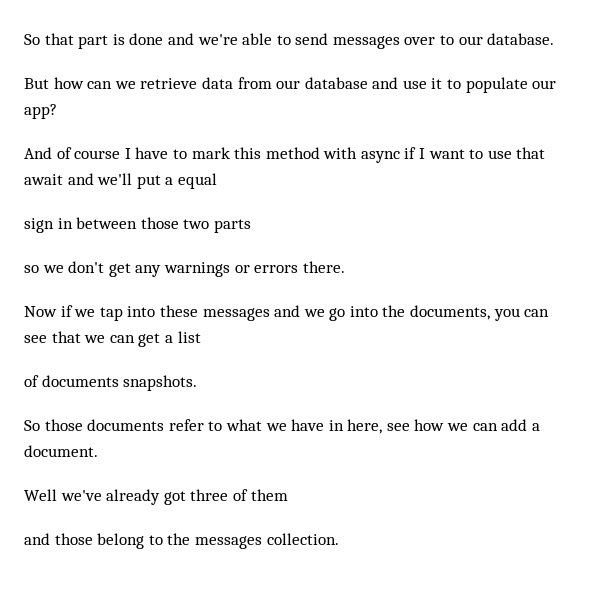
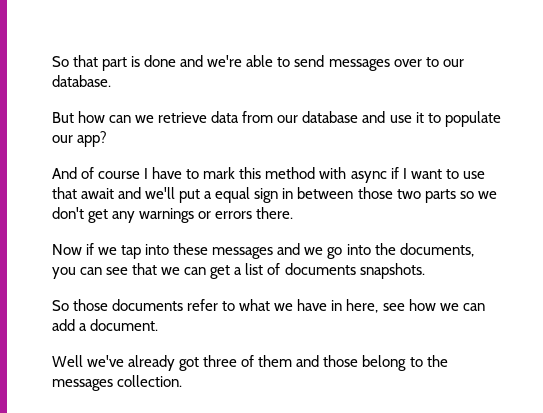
(217, 181) // -> (251, 195) none
(251, 226) // -> (456, 196) none
(201, 337) // -> (264, 269) none
(288, 495) // -> (293, 361) none

